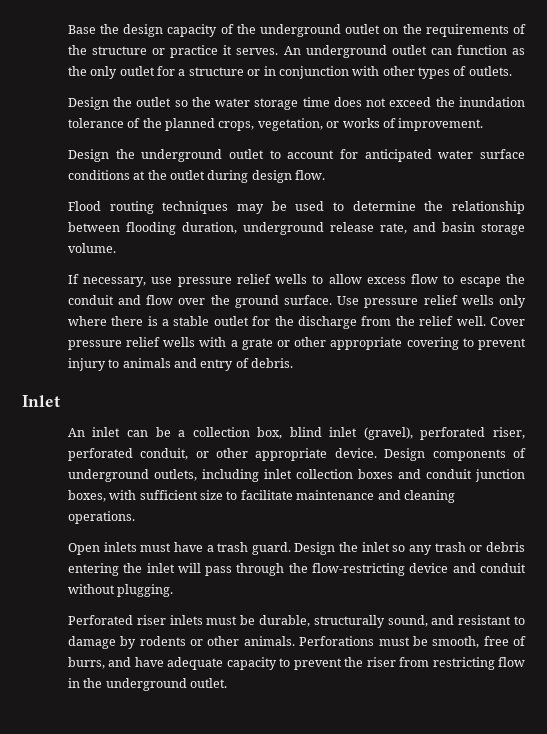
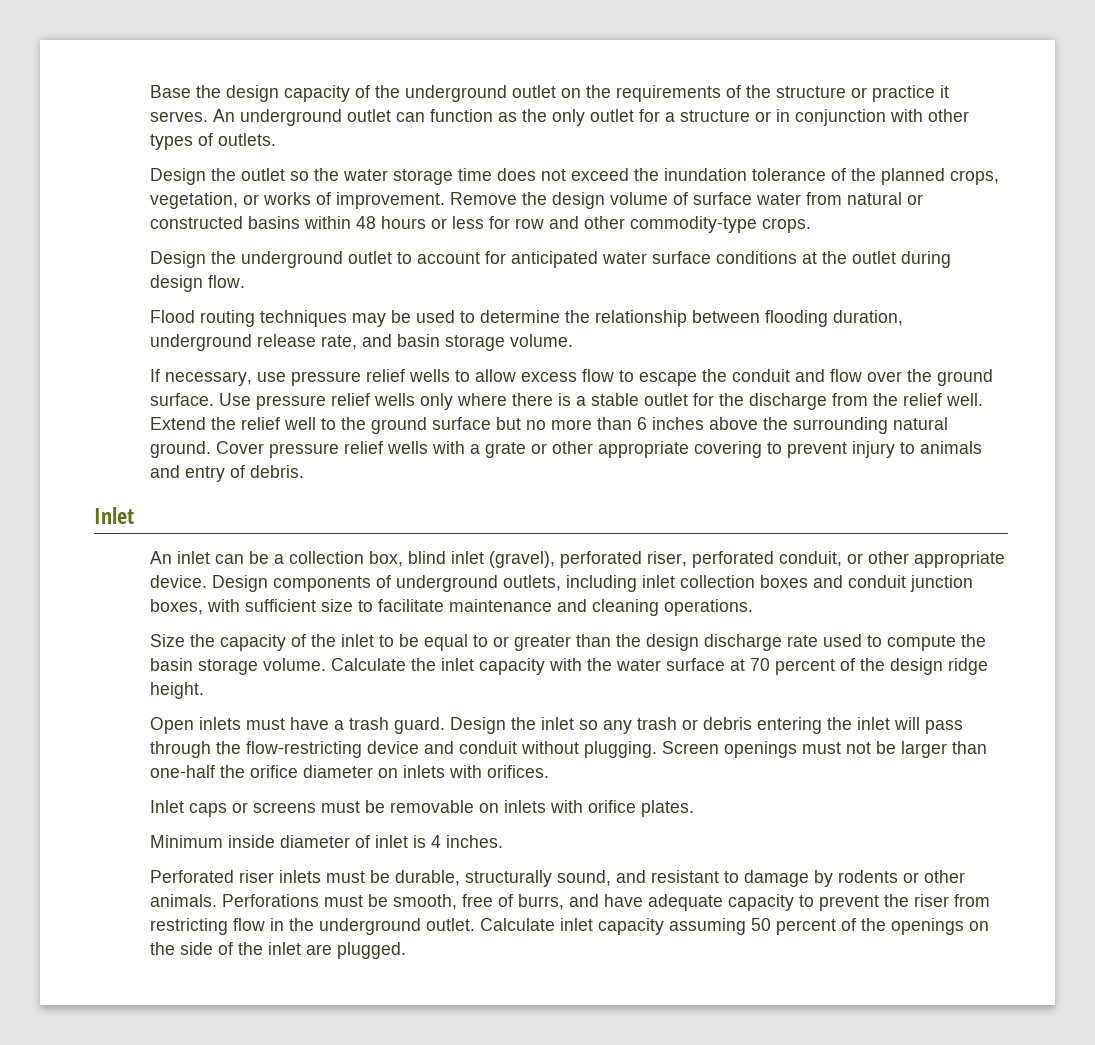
(484, 124) none -> [450,192,924,209] [150,216,812,233] Remove the design volume of surface water from natural or constructed basins within 48 hours or less for row and other commodity-type crops.
(486, 321) none -> [150,417,949,434] [150,441,212,458] Extend the relief well to the ground surface but no more than 6 inches above the surrounding natural ground.
(135, 517) none -> [150,634,987,651] [150,658,989,675] [150,682,205,699] // Size the capacity of the inlet to be equal to or greater than the design discharge rate used to compute the basin storage volume. Calculate the inlet capacity with the water surface at 70 percent of the design ridge height.
(174, 590) none -> [662,741,988,758] [150,765,550,778] [150,800,695,817] [150,835,504,848] Screen openings must not be larger than one-half the orifice diameter on inlets with orifices. // Inlet caps or screens must be removable on inlets with orifice plates. // Minimum inside diameter of inlet is 4 inches.
(228, 683) none -> [480,918,990,935] [150,942,407,959] Calculate inlet capacity assuming 50 percent of the openings on the side of the inlet are plugged.

